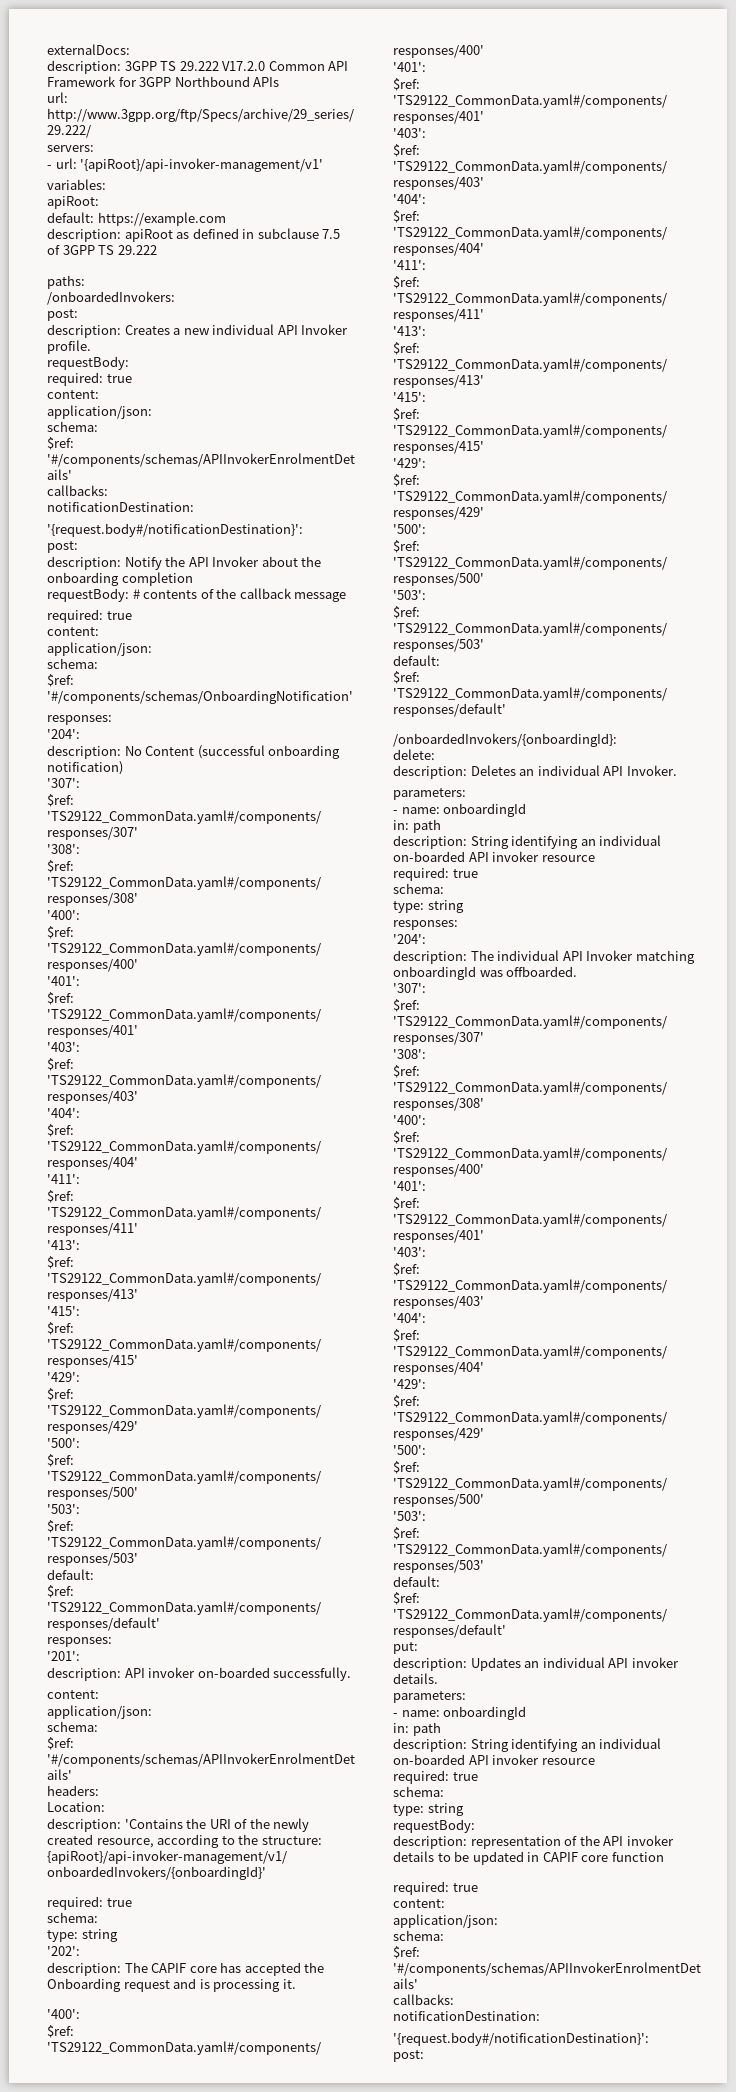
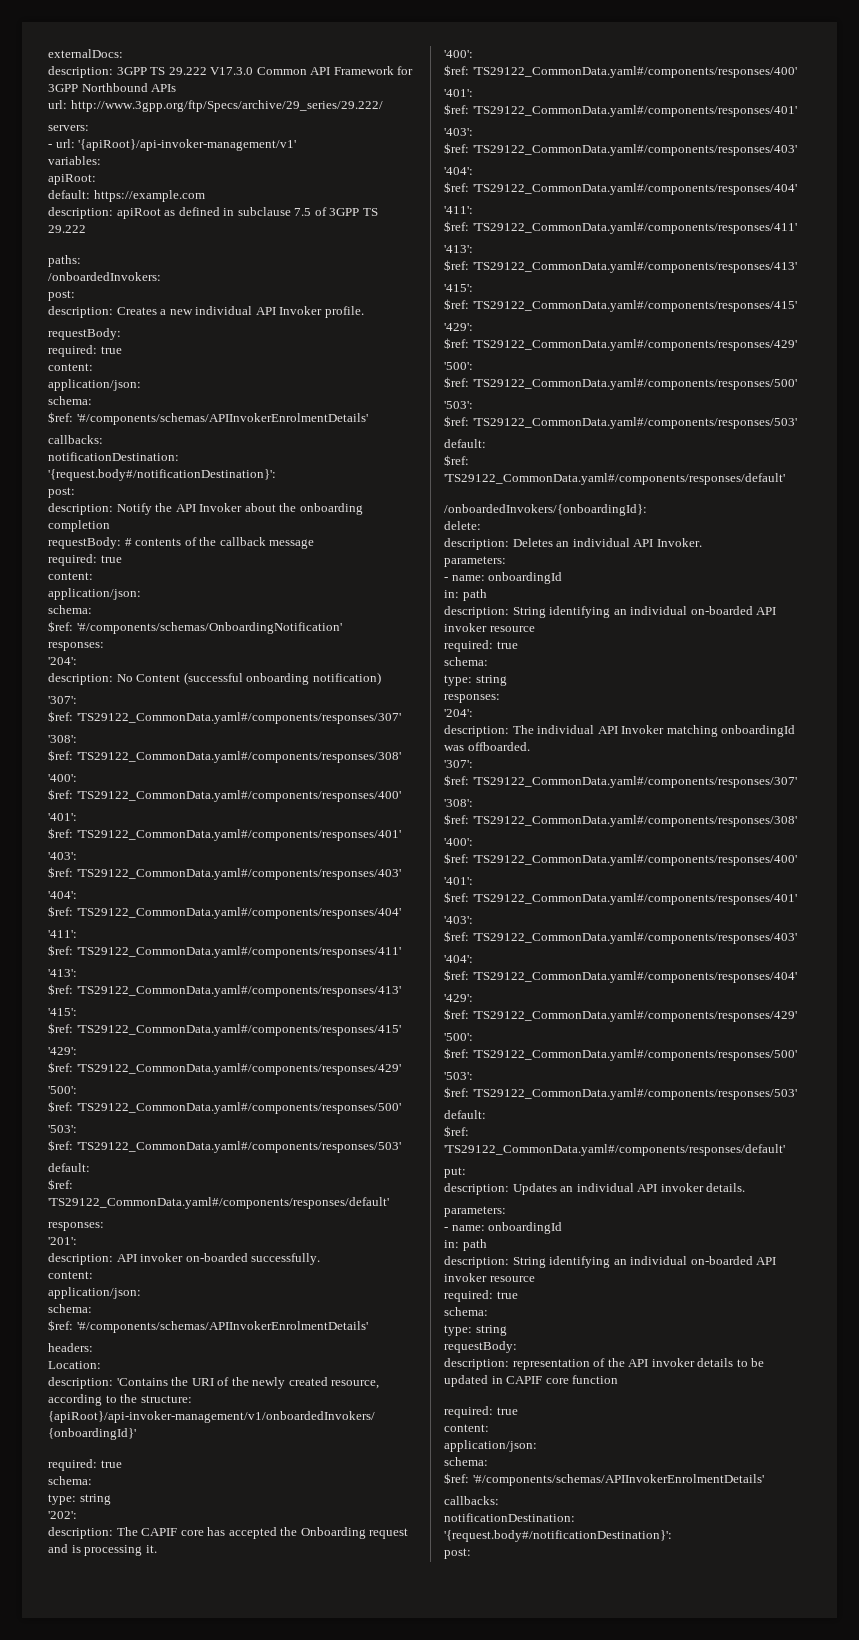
[222,61,266,71] V17.2.0 -> [210,67,254,75] V17.3.0

